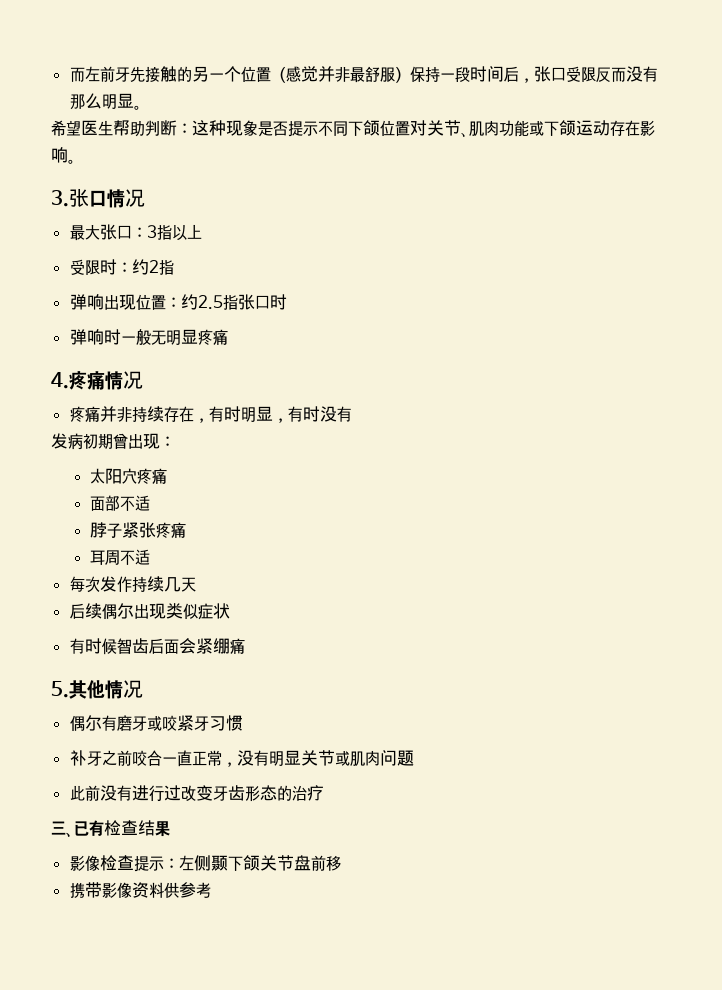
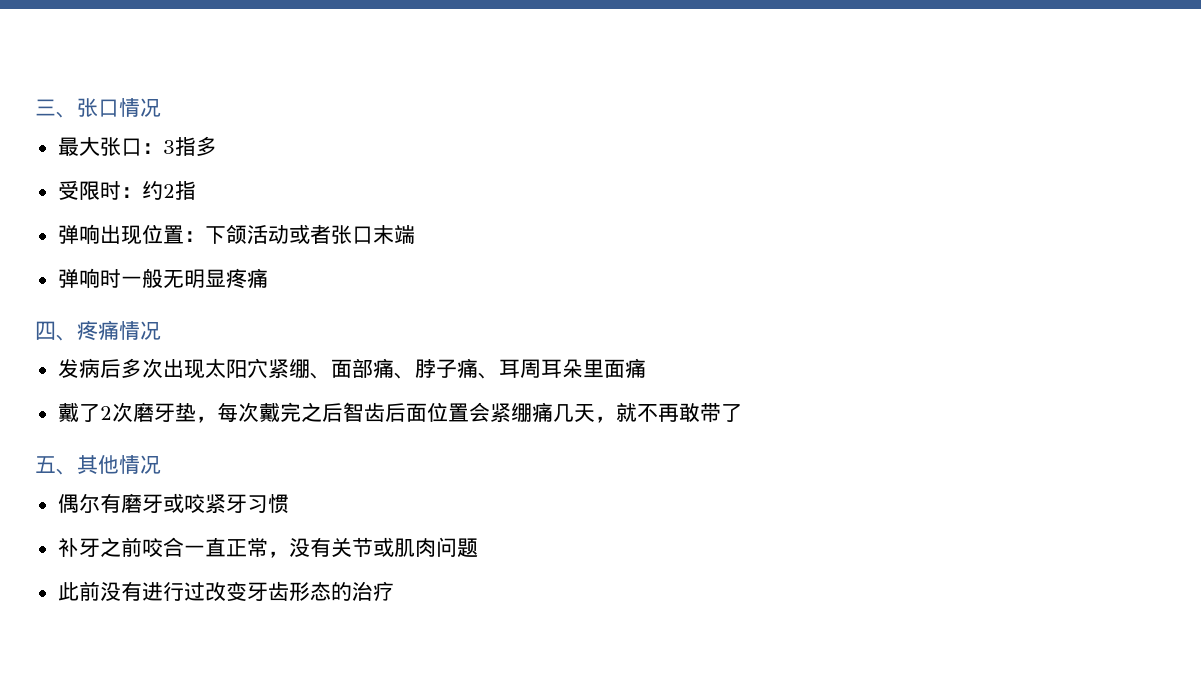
[69,66,658,83] [69,93,142,110] [51,120,655,138] [51,147,76,164] [51,190,69,207] 而左前牙先接触的另一个位置（感觉并非最舒服）保持一段时间后，张口受限反而没有那么明显。 // 希望医生帮助判断：这种现象是否提示不同下颌位置对关节、肌肉功能或下颌运动存在影响。 // 3. -> [35,99,77,118] 三、
[171,224,202,241] 以上 -> [195,136,217,156] 多
[180,294,287,310] 约2.5指张口时 -> [204,224,415,244] 下颌活动或者张口末端
[51,372,69,389] 4. -> [35,321,77,341] 四、
[69,406,352,423] [51,433,175,450] [90,468,168,484] [90,495,151,511] [90,522,187,538] [90,549,151,565] [69,576,196,593] [69,603,230,620] [69,638,117,655] 疼痛并非持续存在，有时明显，有时没有 // 发病初期曾出现： // 太阳穴疼痛 // 面部不适 // 脖子紧张疼痛 // 耳周不适 // 每次发作持续几天 // 后续偶尔出现类似症状 // 有时候 -> [57,358,646,379] [57,402,343,423] 发病后多次出现太阳穴紧绷、面部痛、脖子痛、耳周耳朵里面痛 // 戴了2次磨牙垫，每次戴完之后
(179, 646) none -> [426,402,469,422] 位置
[51,681,69,698] // 5. -> [552,402,742,423] [35,456,77,475] 几天，就不再敢带了 // 五、
[268,750,301,766] 明显 -> (331, 547) none
[51,820,170,837] [69,855,341,872] [69,882,211,898] // 三、已有检查结果 // 影像检查提示：左侧颞下颌关节盘前移 // 携带影像资料供参考 -> (394, 591) none

